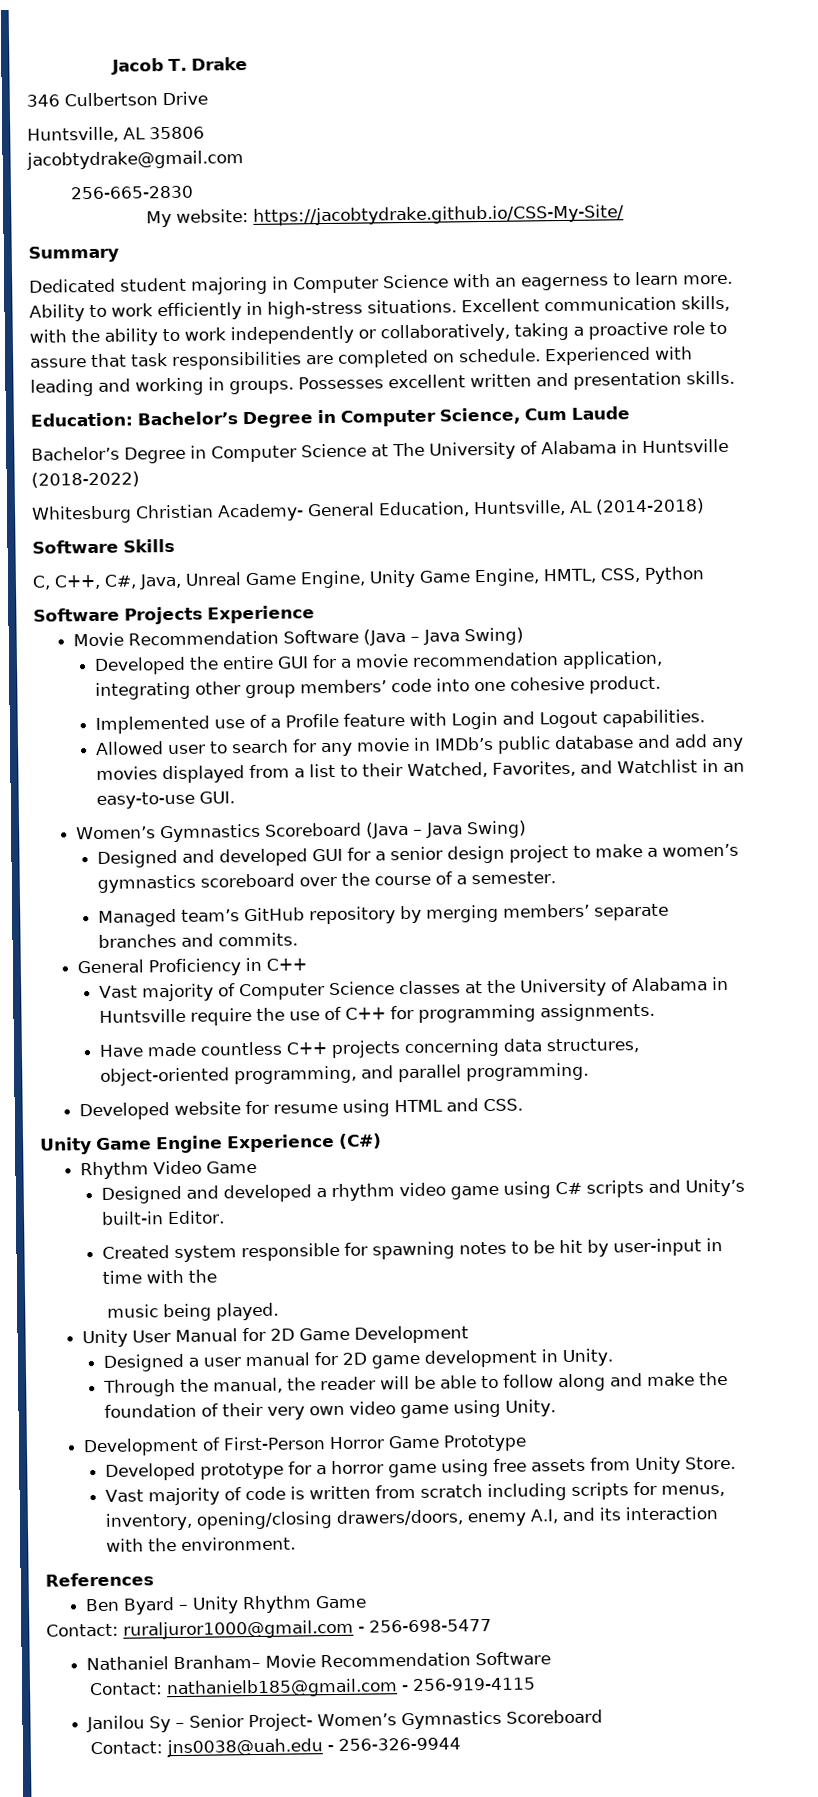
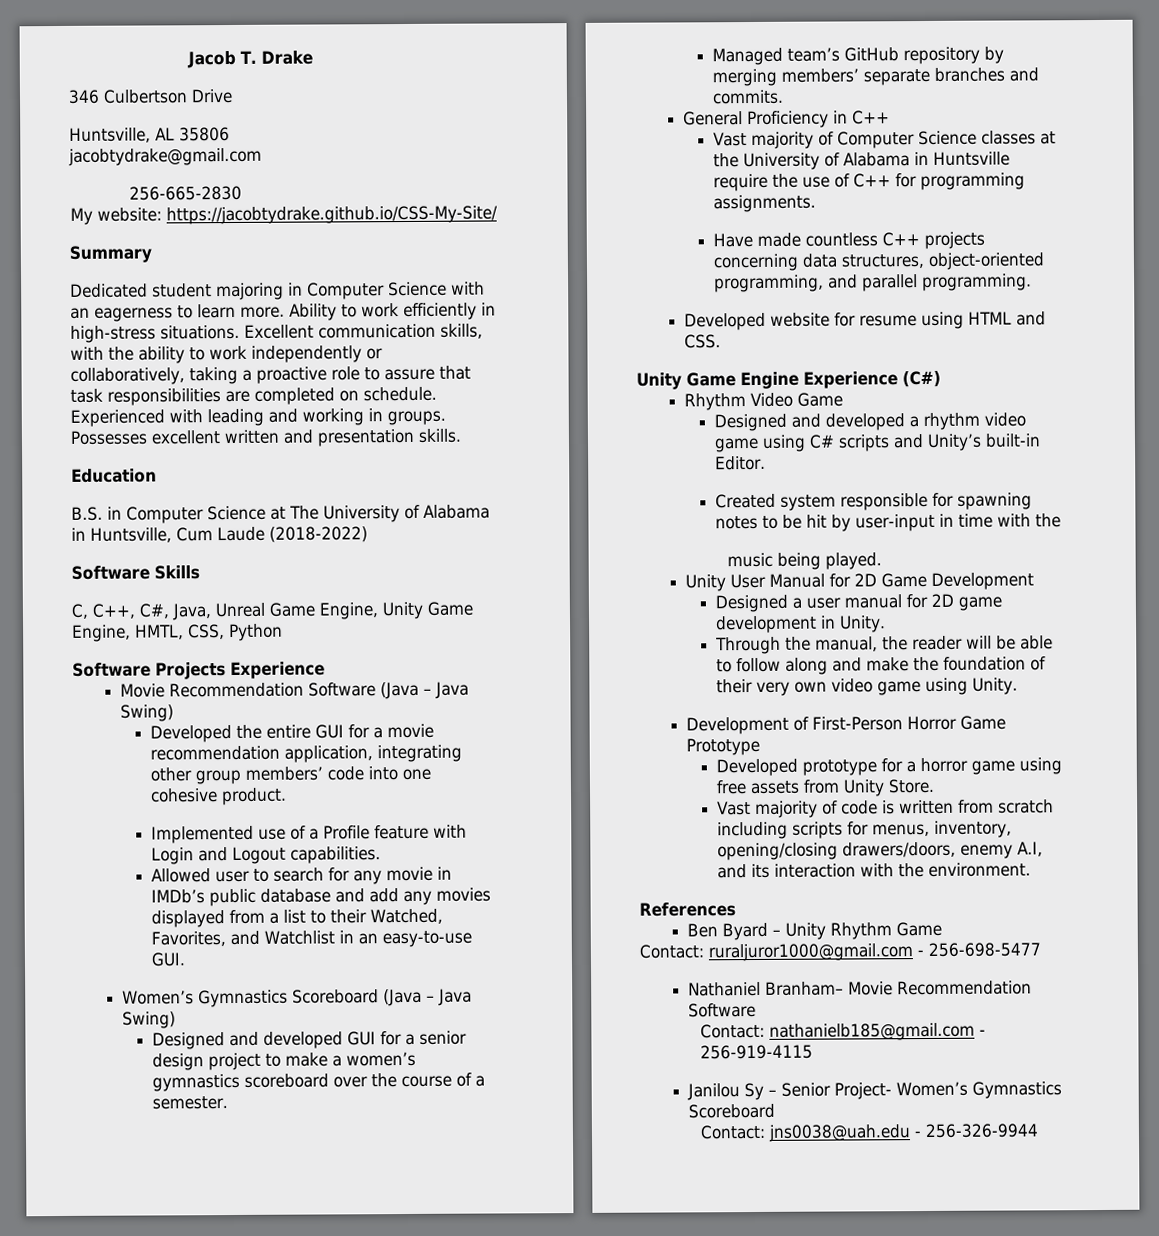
[30,406,630,429] [31,446,186,464] Education: Bachelor’s Degree in Computer Science, Cum Laude // Bachelor’s Degree -> [71,468,157,483] [71,506,103,521] Education // B.S.
[642,438,729,453] [31,471,140,488] [31,498,705,524] Huntsville (2018-2022) // Whitesburg Christian Academy- General Education, Huntsville, AL (2014-2018) -> [90,526,368,543] Huntsville, Cum Laude (2018-2022)

